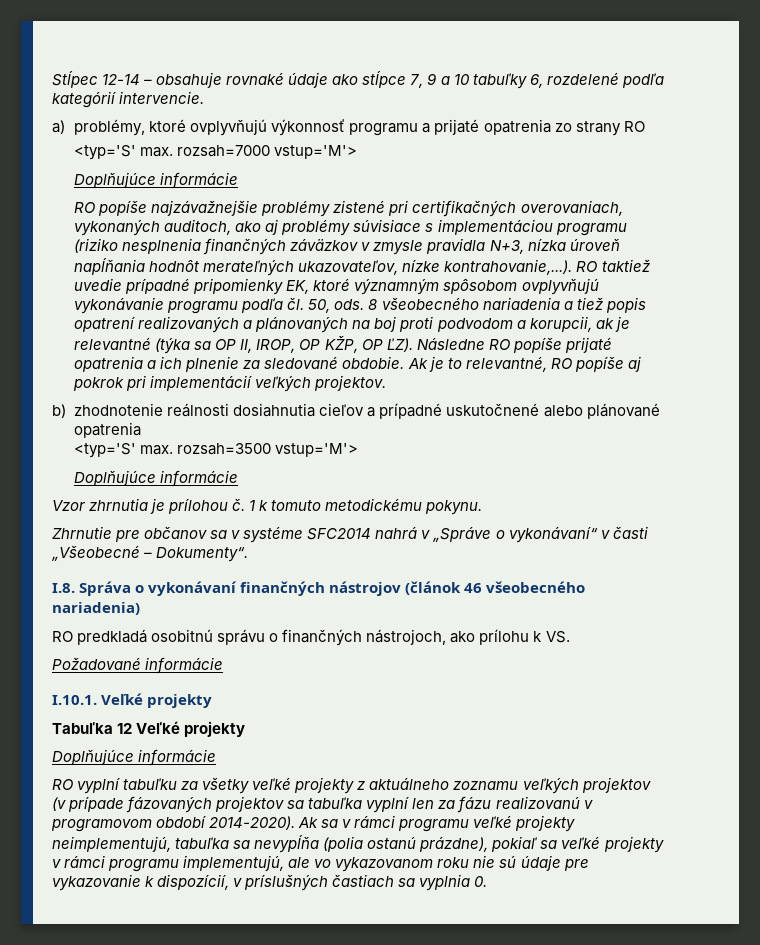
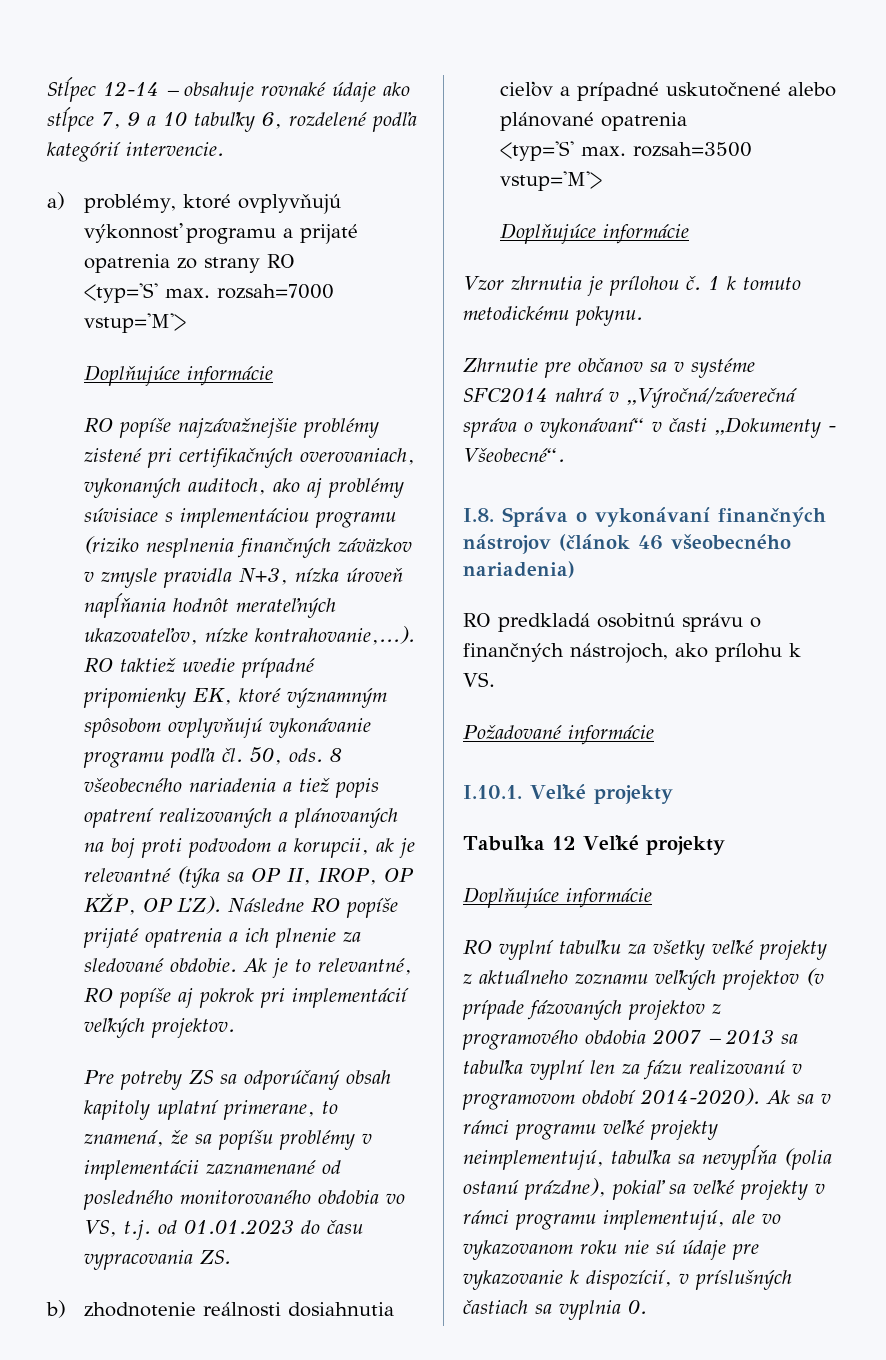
(387, 383) none -> [84,1070,392,1090] [84,1100,339,1120] [84,1130,373,1150] [84,1160,342,1180] [83,1190,406,1210] [84,1219,364,1240] [84,1250,232,1270] // Pre potreby ZS sa odporúčaný obsah kapitoly uplatní primerane, to znamená, že sa popíšu problémy v implementácii zaznamenané od posledného monitorovaného obdobia vo VS, t.j. od 01.01.2023 do času vypracovania ZS.
[433,526,492,542] „Správe -> [626,387,797,408] [463,418,517,438] „Výročná/záverečná správa
[52,545,249,562] „Všeobecné – Dokumenty“. -> [714,417,836,438] [463,448,565,462] „Dokumenty - Všeobecné“.
(285, 804) none -> [712,1004,721,1014] [462,1029,774,1050] z programového obdobia 2007 – 2013

